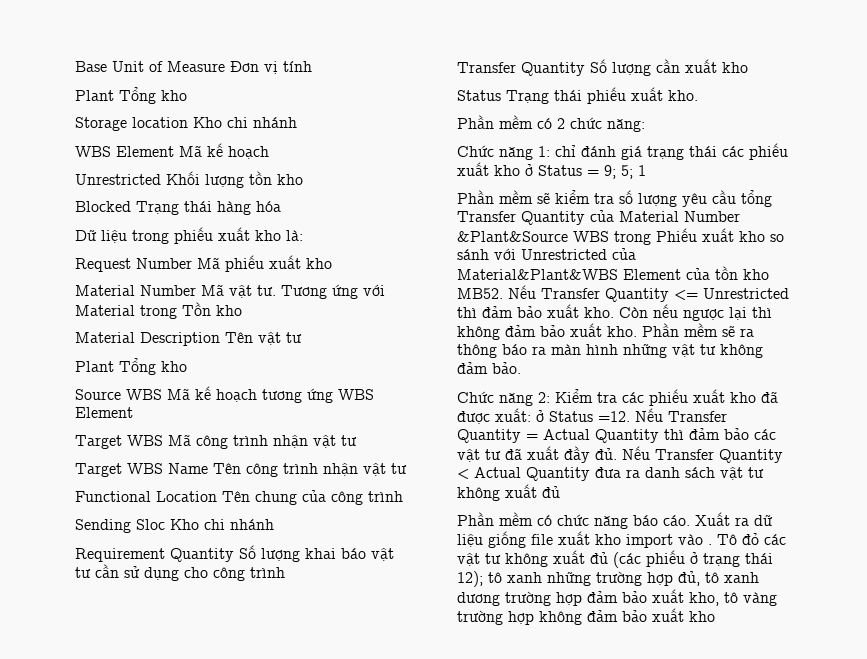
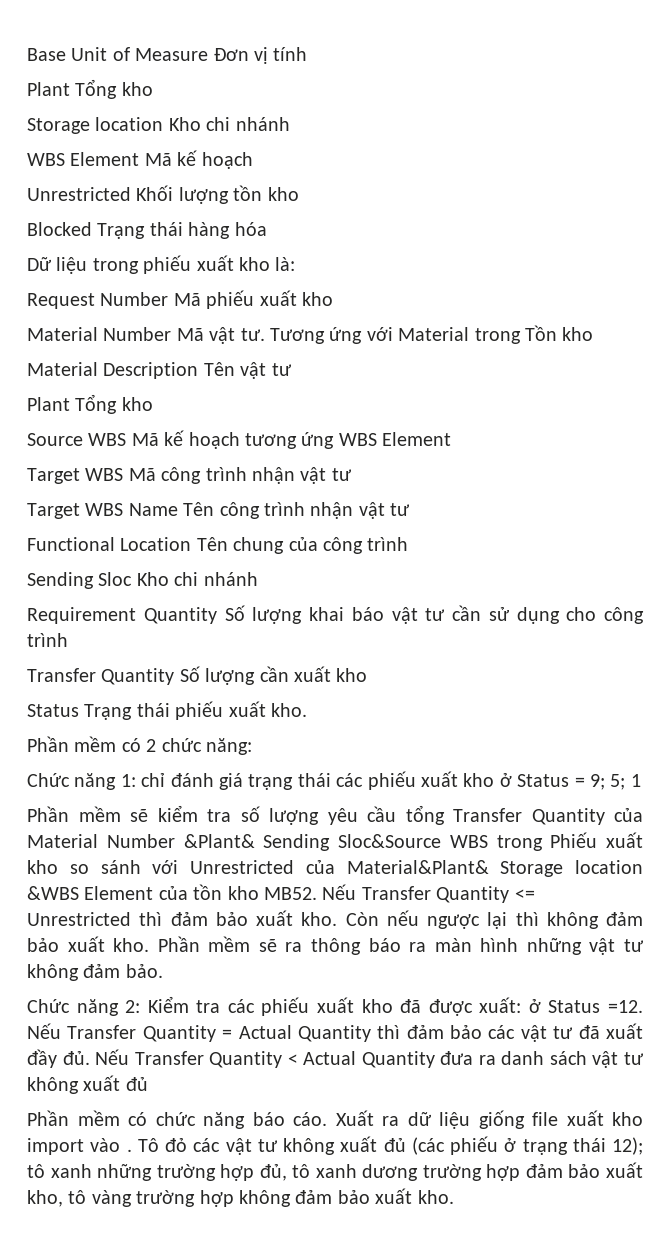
[457,231,568,242] &Plant&Source -> [183,834,441,851] &Plant& Sending Sloc&Source
[457,269,618,280] Material&Plant&WBS -> [346,860,643,877] [27,886,79,900] Material&Plant& Storage location &WBS
[689,611,715,622] kho -> [417,1190,454,1204] kho.

